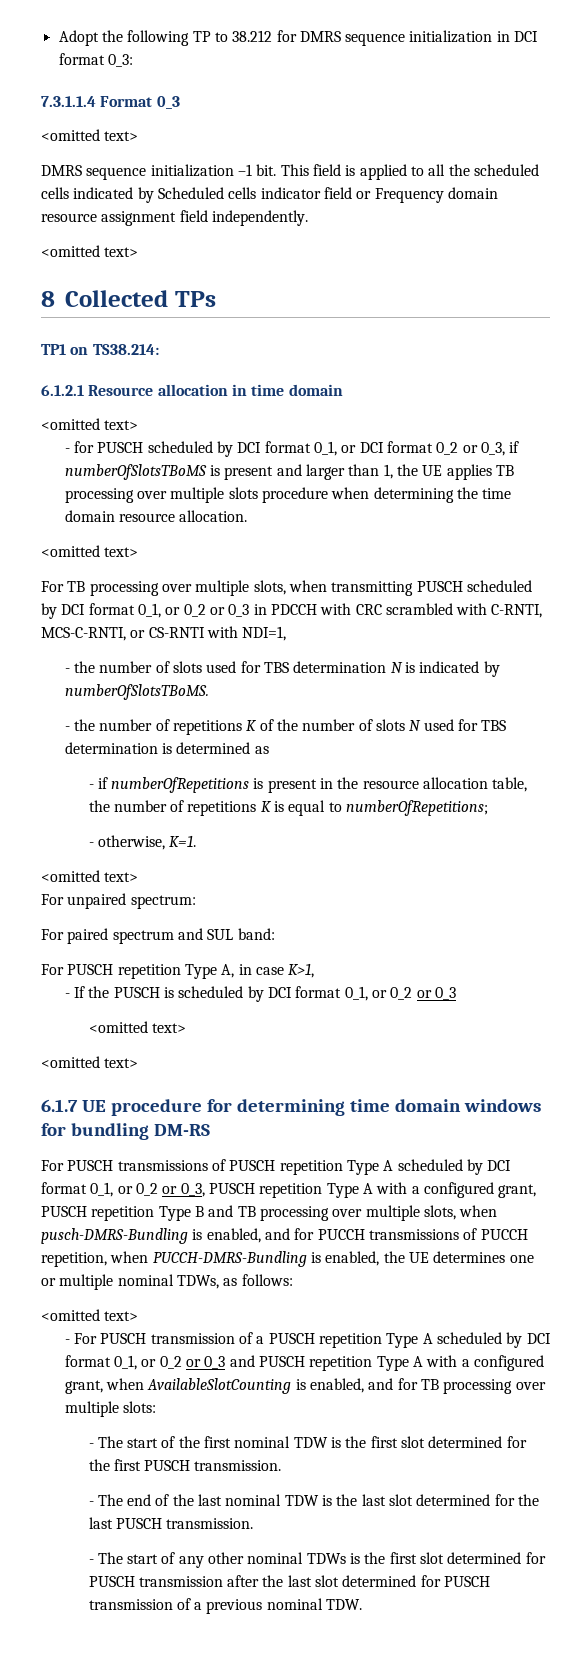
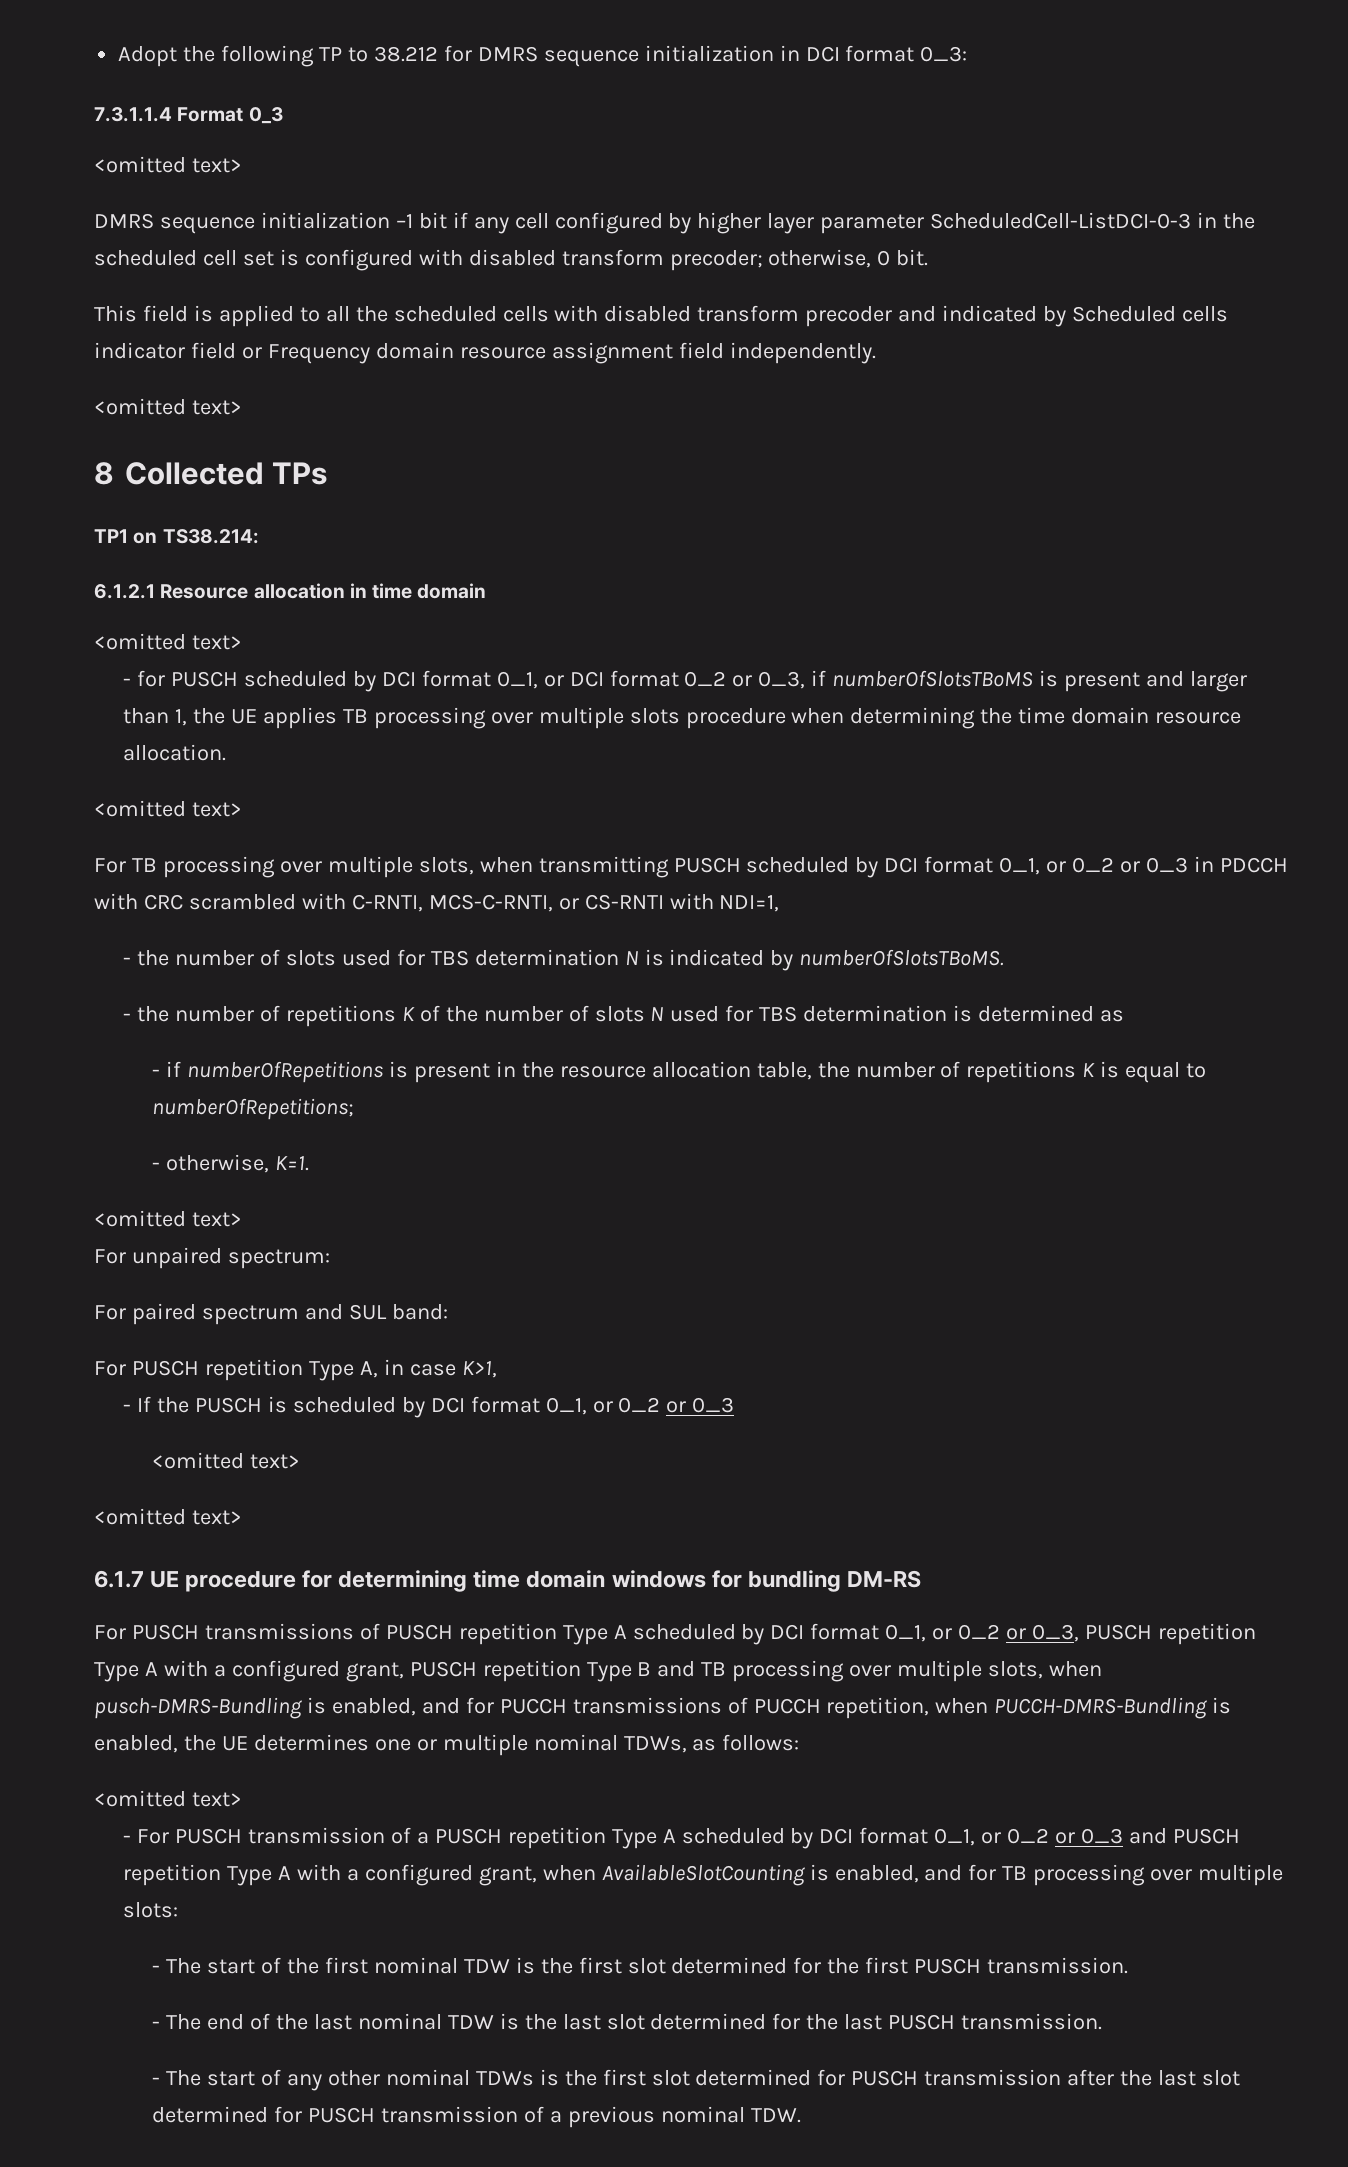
(252, 170) none -> [418,212,1256,234] [94,249,891,271] bit if any cell configured by higher layer parameter ScheduledCell-ListDCI-0-3 in the scheduled cell set is configured with disabled transform precoder; otherwise, 0
(277, 170) none -> (929, 257) //
(69, 193) none -> [554,305,937,327] with disabled transform precoder and

